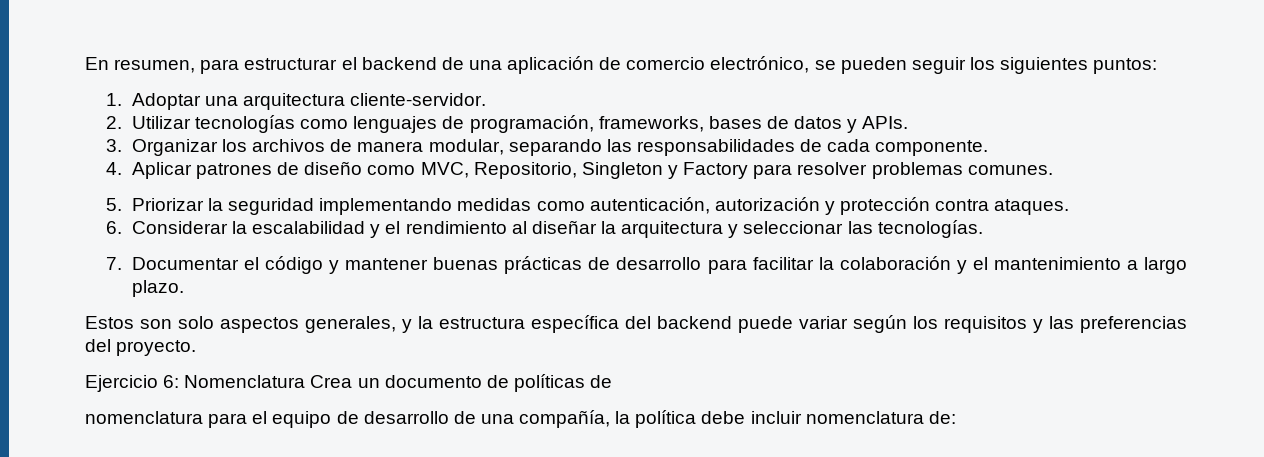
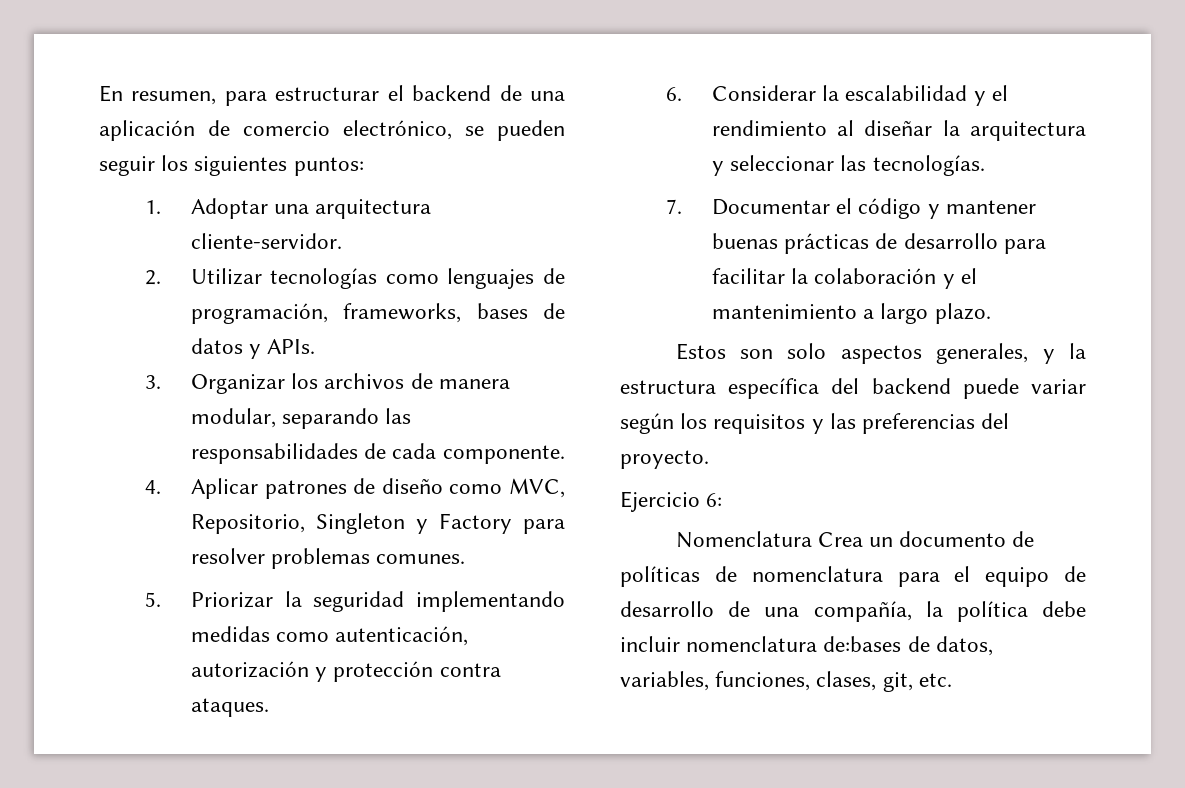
(180, 381) none -> (723, 500) //
(613, 381) // -> (737, 574) none
[928,411,956,424] de: -> [823,636,993,656] [620,671,952,692] de:bases de datos, variables, funciones, clases, git, etc.

